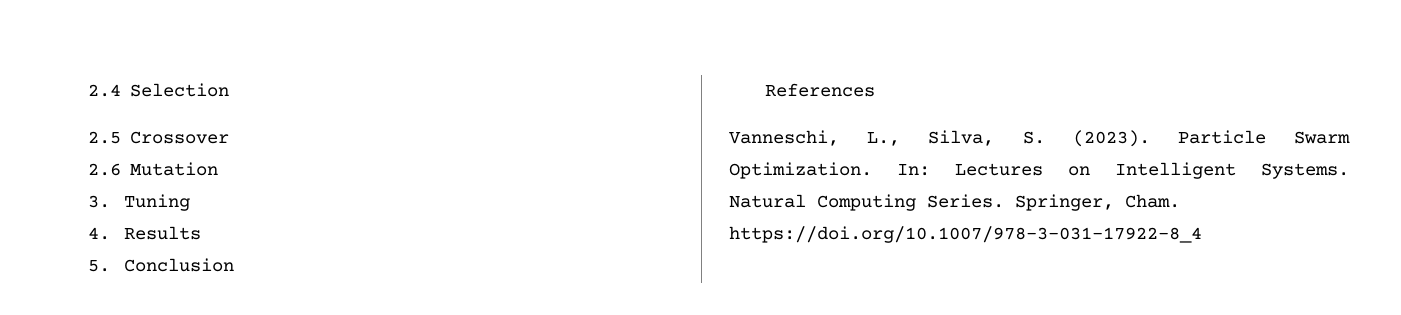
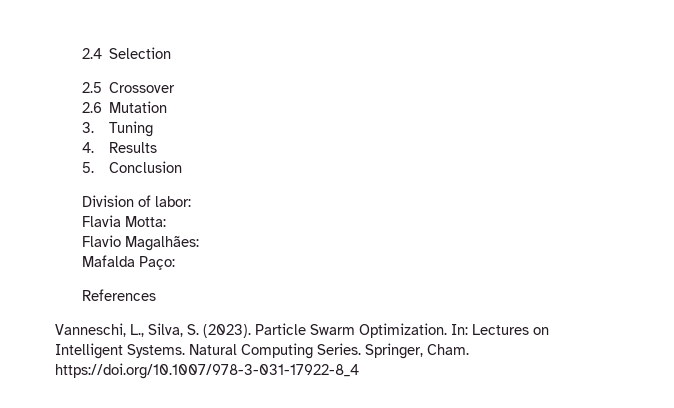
(234, 265) none -> [82,195,192,207] [82,215,167,227] [82,235,200,251] [82,255,176,270] // Division of labor: // Flavia Motta: // Flavio Magalhães: // Mafalda Paço:

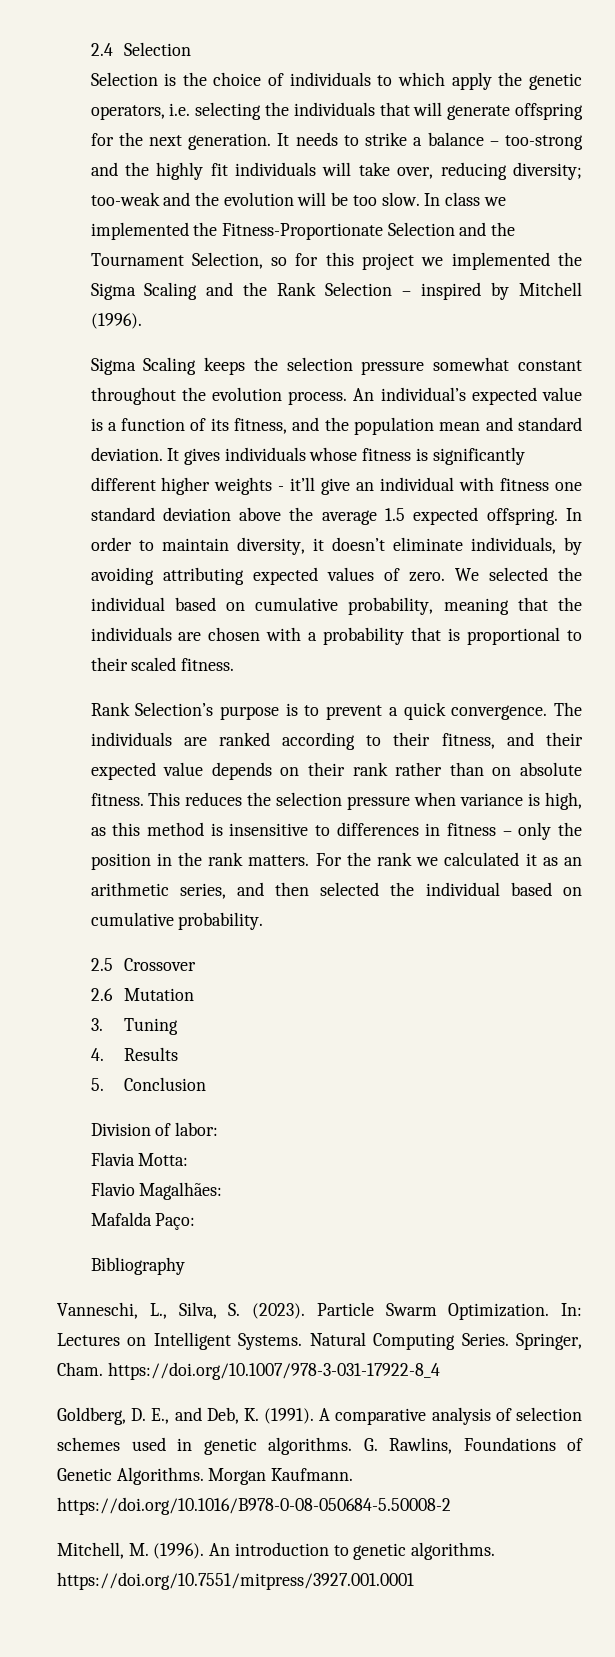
(172, 53) none -> [90,72,583,90] [90,102,583,120] [90,132,583,150] [90,162,583,180] [90,192,506,206] [90,222,516,240] [90,252,582,270] [90,282,582,300] [90,313,142,329] [90,357,582,375] [90,387,582,405] [90,417,582,435] [90,447,525,465] [90,477,583,495] [90,507,582,525] [90,537,582,555] [90,567,582,585] [90,597,582,615] [90,627,582,645] [90,657,234,671] [90,702,582,720] [90,732,583,750] [90,762,583,780] [90,792,582,810] [90,822,582,840] [90,852,582,870] [90,882,582,899] [90,912,264,930] // Selection is the choice of individuals to which apply the genetic operators, i.e. selecting the individuals that will generate offspring for the next generation. It needs to strike a balance – too-strong and the highly fit individuals will take over, reducing diversity; too-weak and the evolution will be too slow. In class we implemented the Fitness-Proportionate Selection and the Tournament Selection, so for this project we implemented the Sigma Scaling and the Rank Selection – inspired by Mitchell (1996). // Sigma Scaling keeps the selection pressure somewhat constant throughout the evolution process. An individual’s expected value is a function of its fitness, and the population mean and standard deviation. It gives individuals whose fitness is significantly different higher weights - it’ll give an individual with fitness one standard deviation above the average 1.5 expected offspring. In order to maintain diversity, it doesn’t eliminate individuals, by avoiding attributing expected values of zero. We selected the individual based on cumulative probability, meaning that the individuals are chosen with a probability that is proportional to their scaled fitness. // Rank Selection’s purpose is to prevent a quick convergence. The individuals are ranked according to their fitness, and their expected value depends on their rank rather than on absolute fitness. This reduces the selection pressure when variance is high, as this method is insensitive to differences in fitness – only the position in the rank matters. For the rank we calculated it as an arithmetic series, and then selected the individual based on cumulative probability.
[82,289,157,301] References -> [90,1257,185,1275] Bibliography
(359, 371) none -> [57,1407,582,1425] [57,1437,583,1455] [57,1467,354,1485] [57,1497,451,1515] [57,1542,496,1560] [57,1572,414,1590] // Goldberg, D. E., and Deb, K. (1991). A comparative analysis of selection schemes used in genetic algorithms. G. Rawlins, Foundations of Genetic Algorithms. Morgan Kaufmann. https://doi.org/10.1016/B978-0-08-050684-5.50008-2 // Mitchell, M. (1996). An introduction to genetic algorithms. https://doi.org/10.7551/mitpress/3927.001.0001

